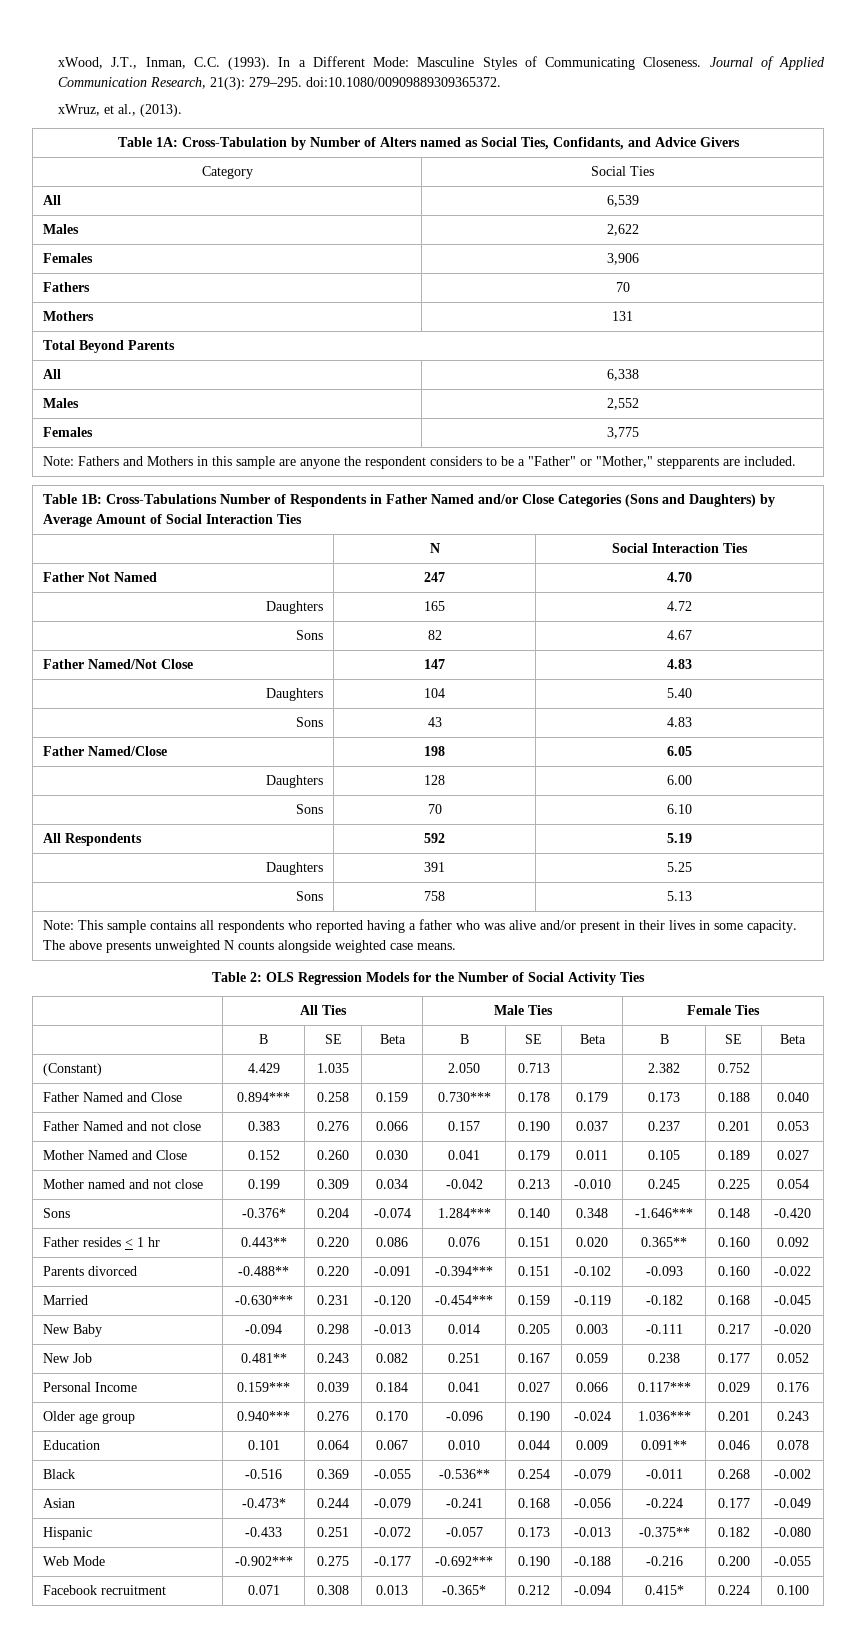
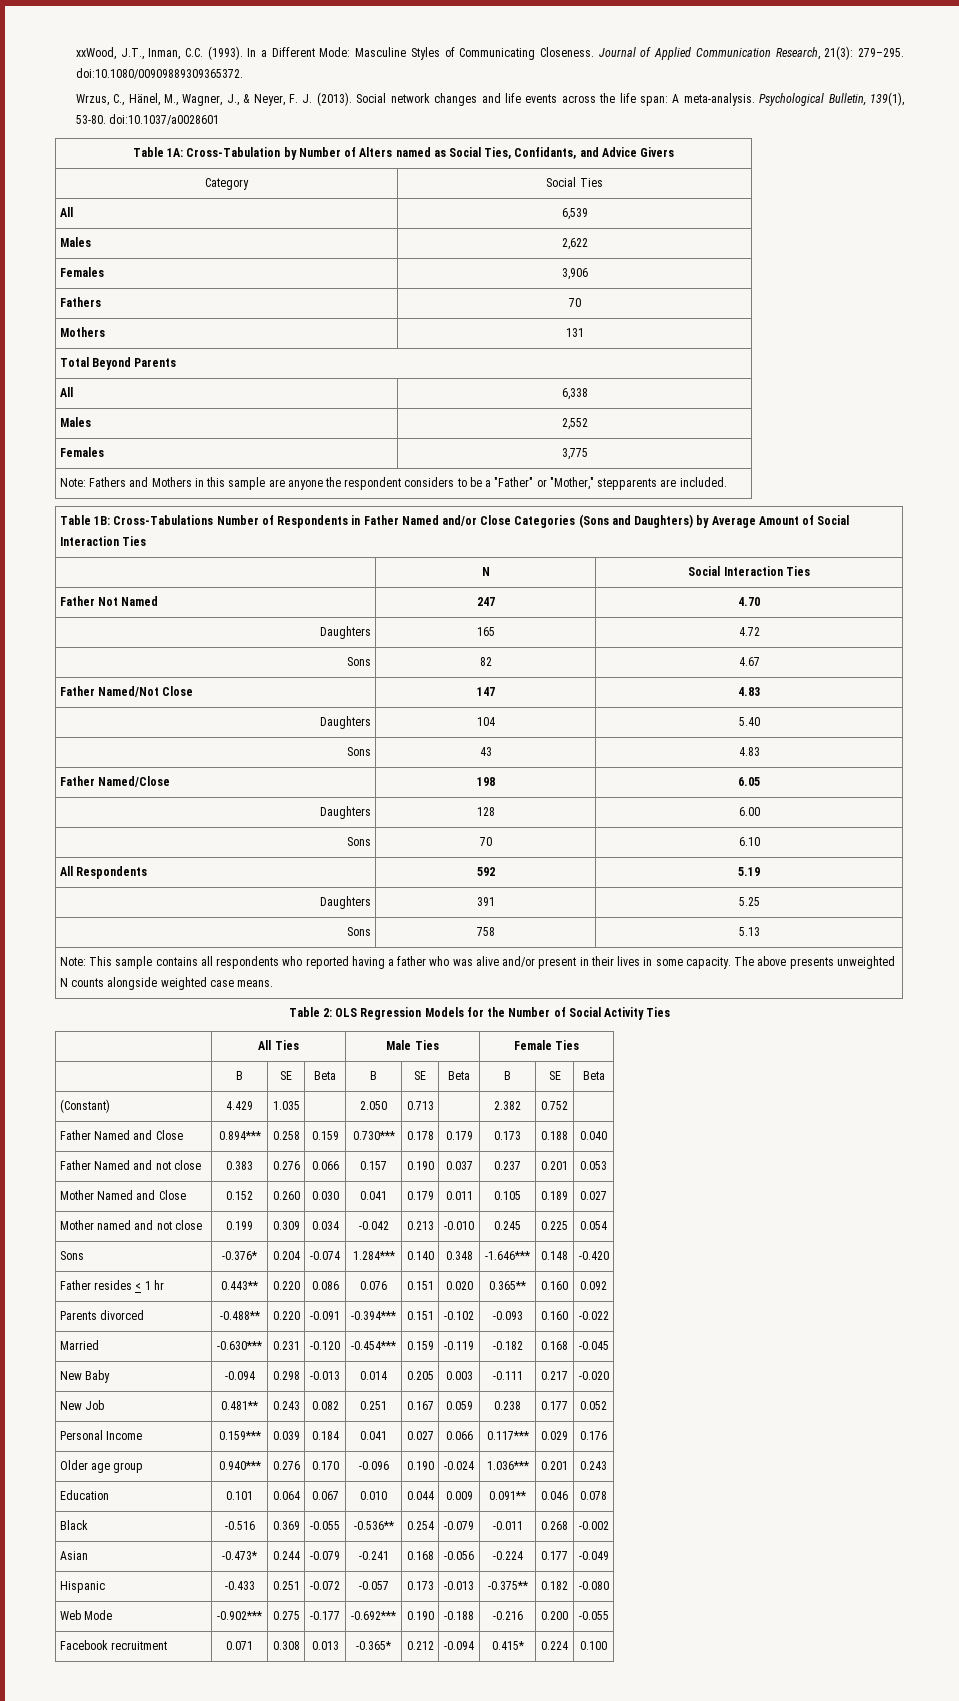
[58,57,104,69] xWood, -> [75,47,116,60] xxWood,
[58,104,183,117] xWruz, et al., (2013). -> [75,92,905,106] [75,114,220,125] Wrzus, C., Hänel, M., Wagner, J., & Neyer, F. J. (2013). Social network changes and life events across the life span: A meta-analysis. Psychological Bulletin, 139(1), 53-80. doi:10.1037/a0028601

